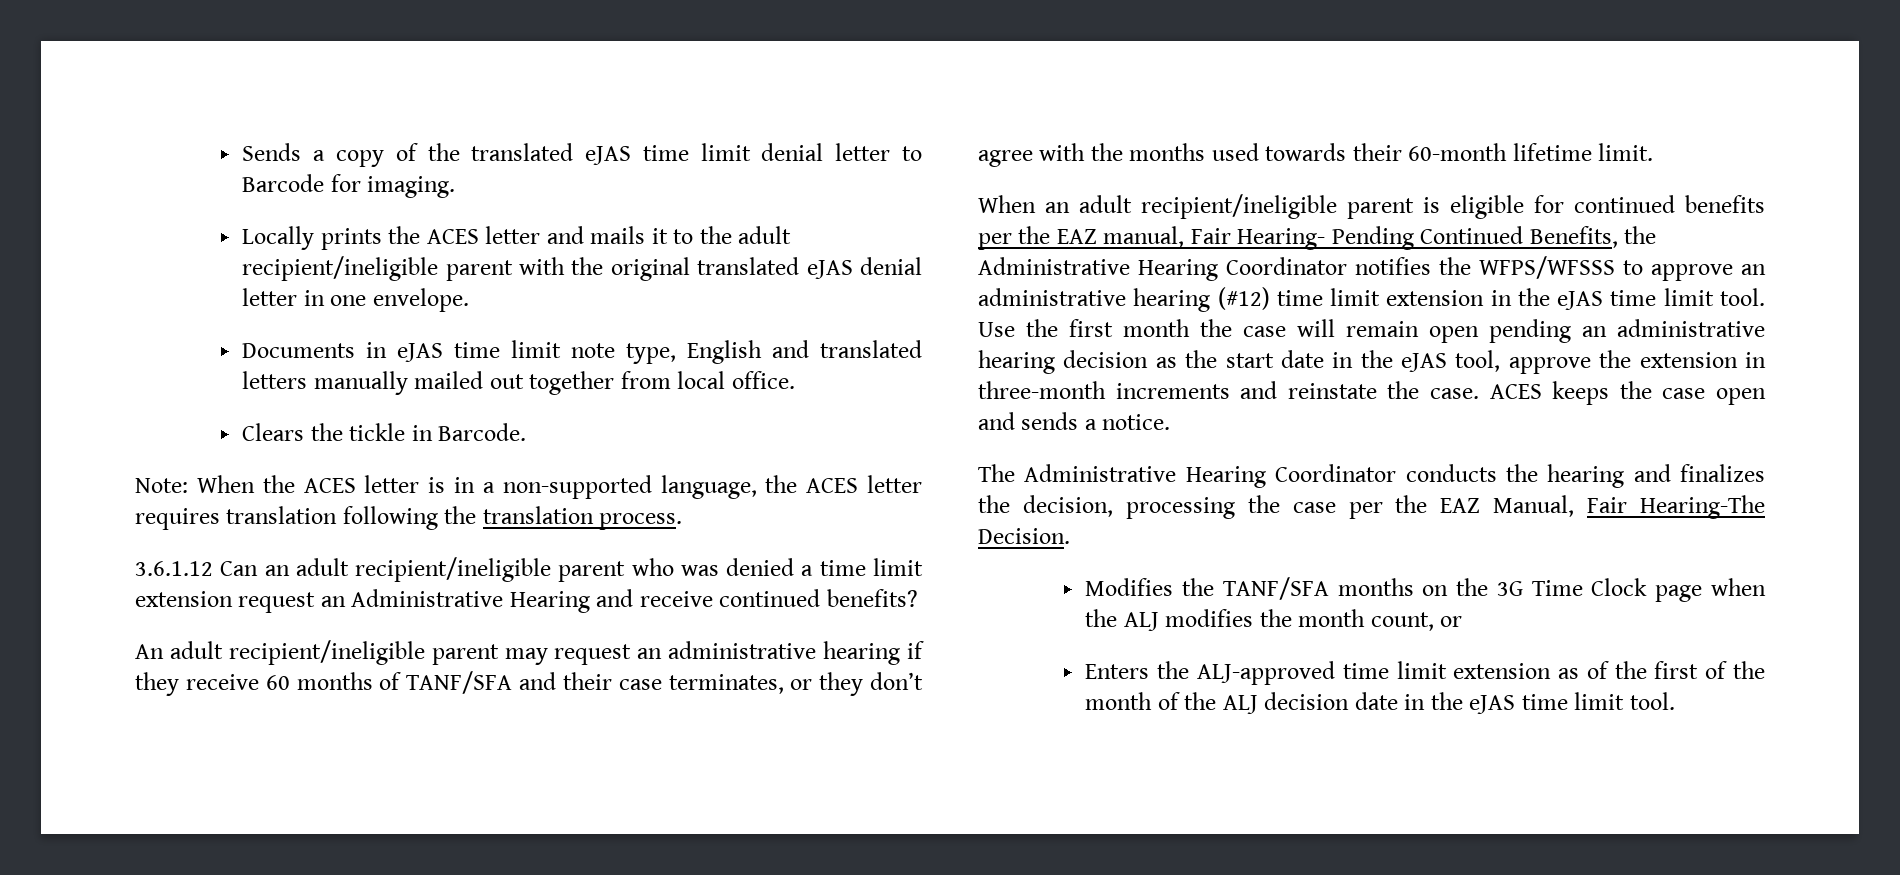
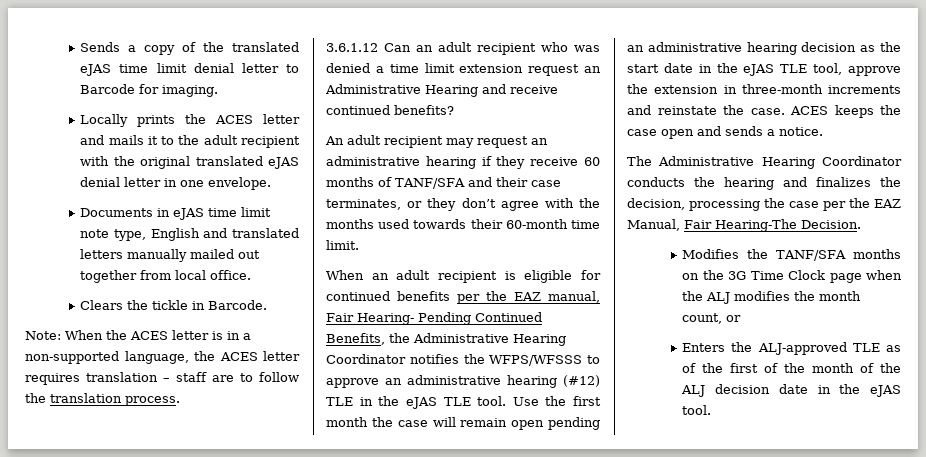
[242,256,513,281] recipient/ineligible parent -> [241,136,301,148] recipient
[342,506,438,530] following -> [163,372,299,382] – staff are to follow
[355,557,626,582] recipient/ineligible parent -> [477,43,536,55] recipient
[228,640,499,665] recipient/ineligible parent -> [384,136,443,148] recipient
[1512,143,1592,161] lifetime -> [571,220,600,229] time
[1141,194,1414,219] recipient/ineligible parent -> [438,271,497,283] recipient
[1276,288,1714,310] time limit extension in the eJAS time limit -> [326,396,471,409] TLE in the eJAS TLE
(1448, 362) none -> [780,64,808,73] TLE
[1342,661,1552,679] time limit extension -> [852,343,880,352] TLE
[1521,692,1625,710] time limit -> (901, 391) none

